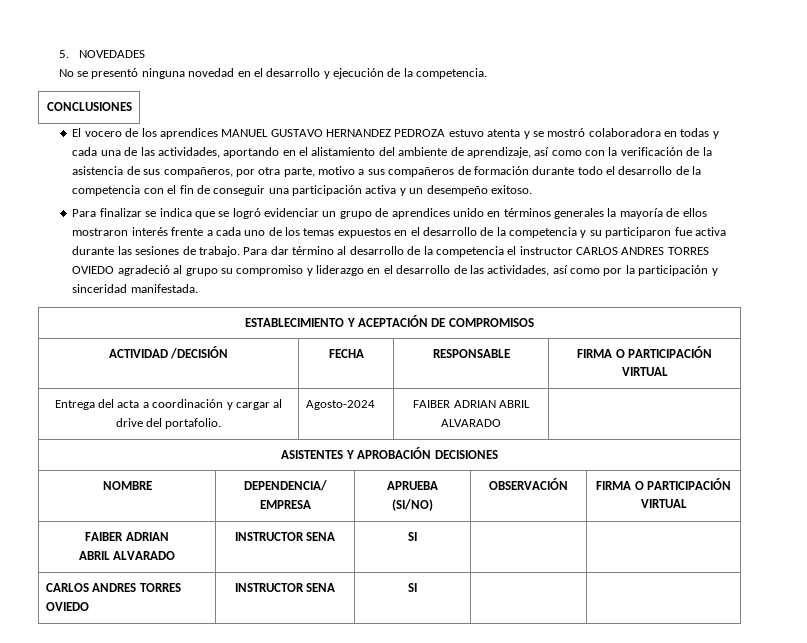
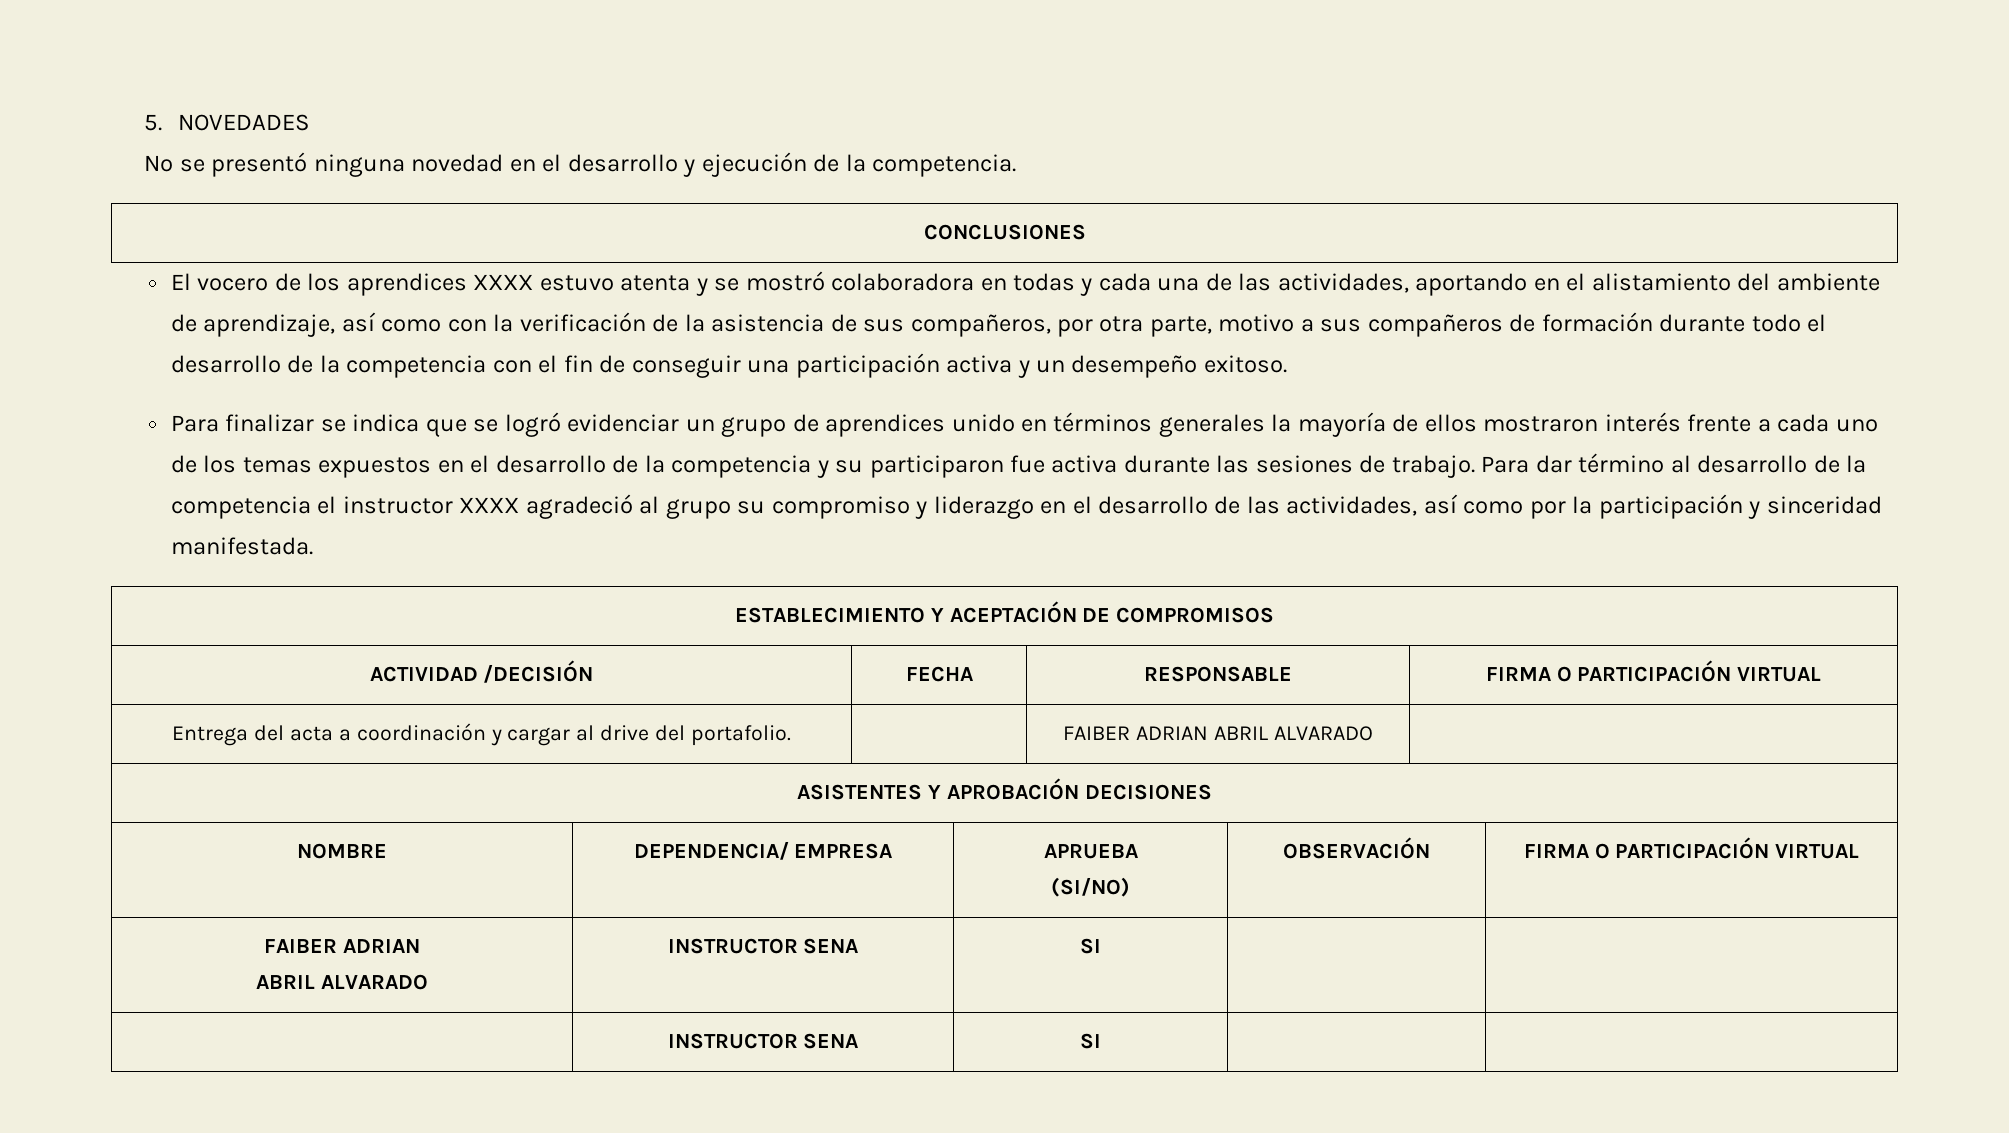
[221,129,446,137] MANUEL GUSTAVO HERNANDEZ PEDROZA -> [473,274,534,290] XXXX
[576,247,709,255] [72,266,115,274] CARLOS ANDRES TORRES OVIEDO -> [459,497,520,513] XXXX
[305,400,375,410] Agosto-2024 -> (791, 735) none
[45,583,181,592] [45,602,89,611] CARLOS ANDRES TORRES OVIEDO -> (1101, 946) none

